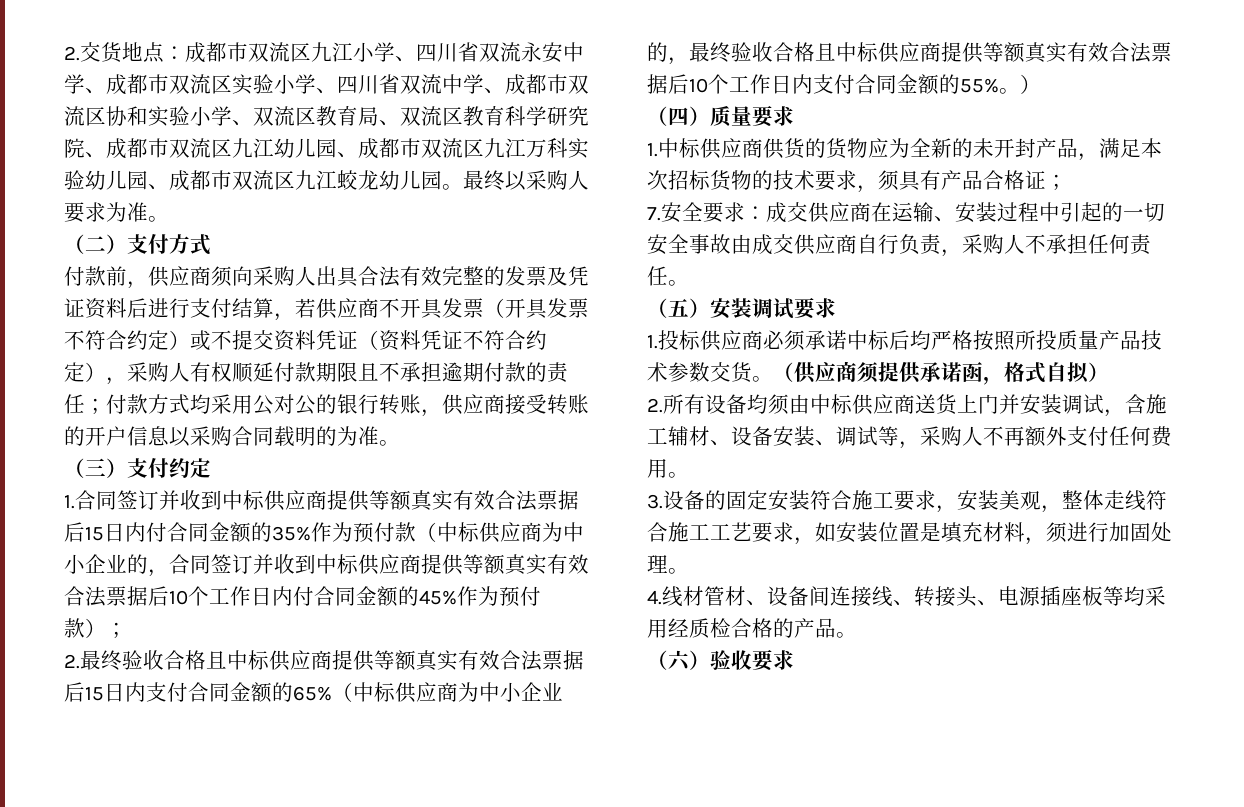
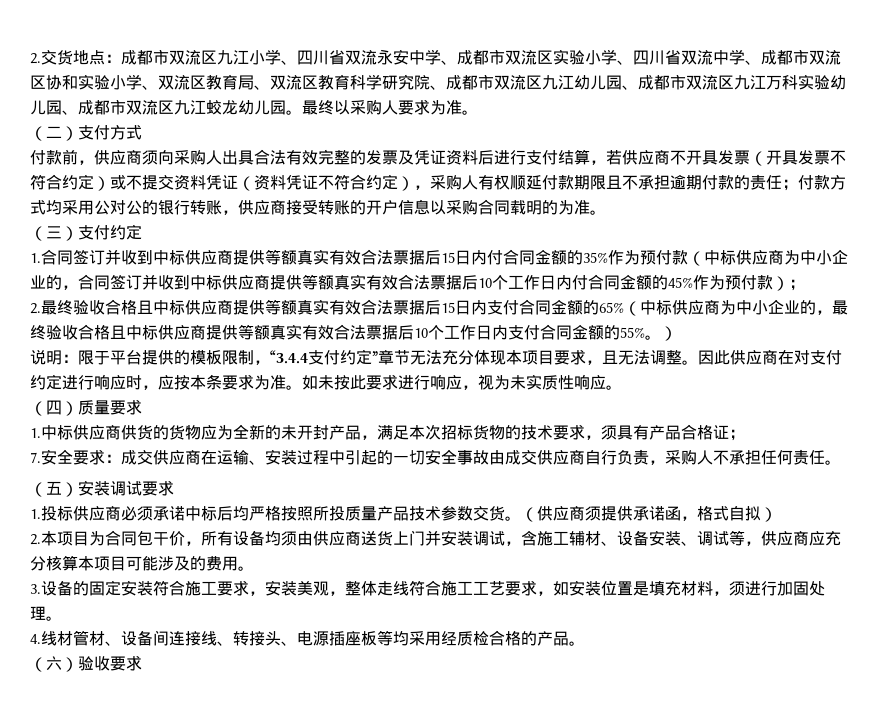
(1041, 84) none -> [30,349,842,365] [30,374,622,390] // 说明：限于平台提供的模板限制，“3.4.4支付约定”章节无法充分体现本项目要求，且无法调整。因此供应商在对支付约定进行响应时，应按本条要求为准。如未按此要求进行响应，视为未实质性响应。
(663, 405) none -> [41,530,201,546] 本项目为合同包干价，
[810,394,853,414] 中标 -> (313, 538) none
[920,426,1151,447] 采购人不再额外支付任何 -> [761,531,841,546] [30,555,206,571] 供应商应充分核算本项目可能涉及的

